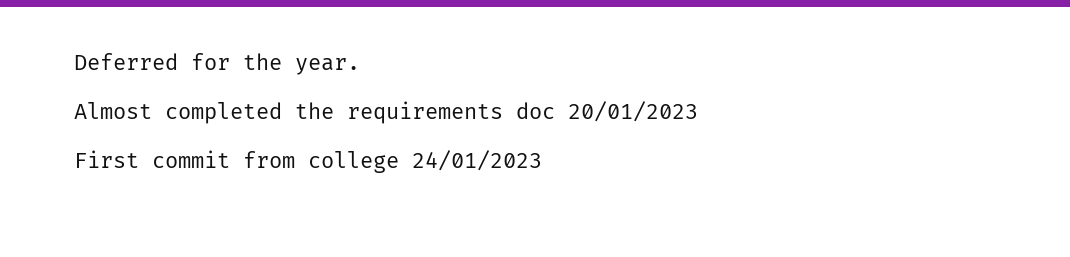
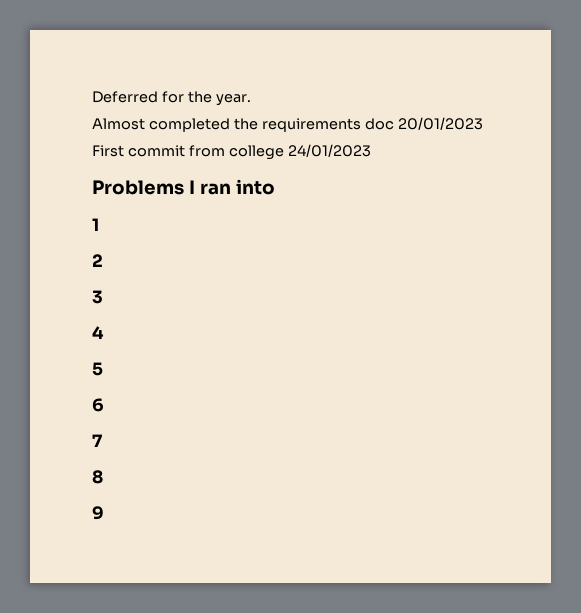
(542, 160) none -> [92,179,275,195] [92,218,99,231] [92,254,103,267] [92,290,103,304] [92,326,104,339] [92,362,103,376] [92,398,104,412] [92,434,102,447] [92,470,103,484] [92,506,104,520] // Problems I ran into // 1 // 2 // 3 // 4 // 5 // 6 // 7 // 8 // 9

